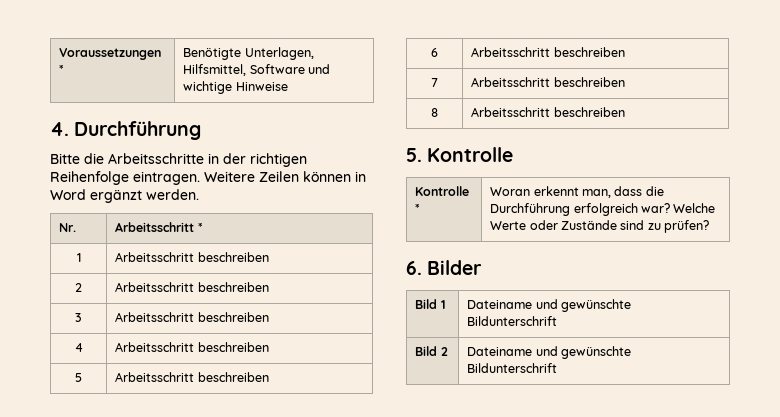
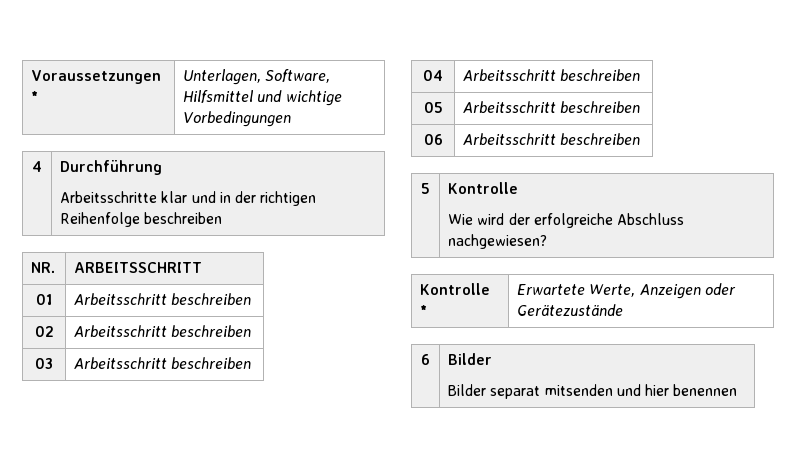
[183,47,314,60] [183,64,331,76] [183,81,288,94] [50,121,202,140] [50,153,307,167] [50,171,366,185] [50,189,199,203] [59,223,77,232] [115,222,203,232] [76,253,81,262] [115,252,269,262] [75,283,82,292] [115,282,269,292] [75,313,82,322] [115,312,269,322] [74,343,83,352] [115,342,269,352] [75,373,82,382] [115,372,269,382] [431,48,438,57] [471,47,625,57] [431,78,438,87] [471,77,625,87] [431,108,438,117] [471,107,625,117] [406,147,514,162] [415,186,470,196] [415,204,421,213] [490,186,664,198] [490,203,716,216] [490,220,710,233] [406,260,483,275] [415,299,446,309] [467,299,632,312] [467,316,558,326] [415,346,448,356] [467,346,632,359] [467,363,558,373] Benötigte Unterlagen, Hilfsmittel, Software und wichtige Hinweise // 4. Durchführung // Bitte die Arbeitsschritte in der richtigen Reihenfolge eintragen. Weitere Zeilen können in Word ergänzt werden. // Nr. | Arbeitsschritt * // 1 | Arbeitsschritt beschreiben // 2 | Arbeitsschritt beschreiben // 3 | Arbeitsschritt beschreiben // 4 | Arbeitsschritt beschreiben // 5 | Arbeitsschritt beschreiben // 6 | Arbeitsschritt beschreiben // 7 | Arbeitsschritt beschreiben // 8 | Arbeitsschritt beschreiben // 5. Kontrolle // Kontrolle * | Woran erkennt man, dass die Durchführung erfolgreich war? Welche Werte oder Zustände sind zu prüfen? // 6. Bilder // Bild 1 | Dateiname und gewünschte Bildunterschrift // Bild 2 | Dateiname und gewünschte Bildunterschrift -> [183,69,331,85] [183,90,342,106] [183,111,292,127] [32,161,42,172] [60,160,163,175] [60,191,317,206] [60,212,223,227] [31,262,56,273] [74,262,203,273] [36,294,52,305] [74,293,252,305] [34,326,54,337] [74,325,252,337] [35,358,53,369] [74,357,252,369] [423,70,443,81] [463,69,641,81] [423,102,443,113] [463,101,641,113] [423,134,443,145] [463,133,641,145] [421,183,430,194] [448,182,519,194] [448,213,685,228] [448,234,548,249] [420,283,491,295] [420,305,428,316] [517,283,736,299] [517,304,624,316] [421,354,430,365] [448,353,493,365] [448,384,738,399] Unterlagen, Software, Hilfsmittel und wichtige Vorbedingungen // 4 | Durchführung // Arbeitsschritte klar und in der richtigen Reihenfolge beschreiben // NR. | ARBEITSSCHRITT // 01 | Arbeitsschritt beschreiben // 02 | Arbeitsschritt beschreiben // 03 | Arbeitsschritt beschreiben // 04 | Arbeitsschritt beschreiben // 05 | Arbeitsschritt beschreiben // 06 | Arbeitsschritt beschreiben // 5 | Kontrolle // Wie wird der erfolgreiche Abschluss nachgewiesen? // Kontrolle * | Erwartete Werte, Anzeigen oder Gerätezustände // 6 | Bilder // Bilder separat mitsenden und hier benennen

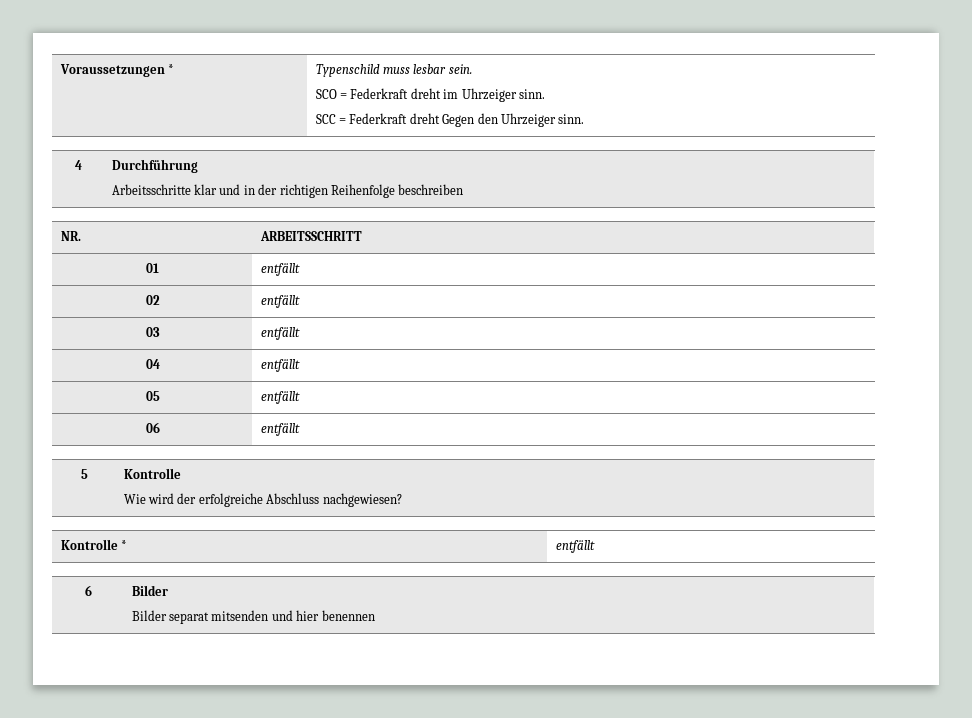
[183,69,331,85] [183,90,342,106] [183,111,292,127] Unterlagen, Software, Hilfsmittel und wichtige Vorbedingungen -> [315,64,472,77] [315,88,545,102] [315,113,585,127] Typenschild muss lesbar sein. // SCO = Federkraft dreht im Uhrzeiger sinn. // SCC = Federkraft dreht Gegen den Uhrzeiger sinn.
[74,293,252,305] Arbeitsschritt beschreiben -> [260,263,300,276] entfällt
[74,325,252,337] Arbeitsschritt beschreiben -> [260,295,300,308] entfällt
[74,357,252,369] Arbeitsschritt beschreiben -> [260,327,300,340] entfällt
[463,69,641,81] Arbeitsschritt beschreiben -> [260,359,300,372] entfällt
[463,101,641,113] Arbeitsschritt beschreiben -> [260,391,300,404] entfällt
[463,133,641,145] Arbeitsschritt beschreiben -> [260,423,300,436] entfällt
[517,283,736,299] [517,304,624,316] Erwartete Werte, Anzeigen oder Gerätezustände -> [555,540,595,553] entfällt

